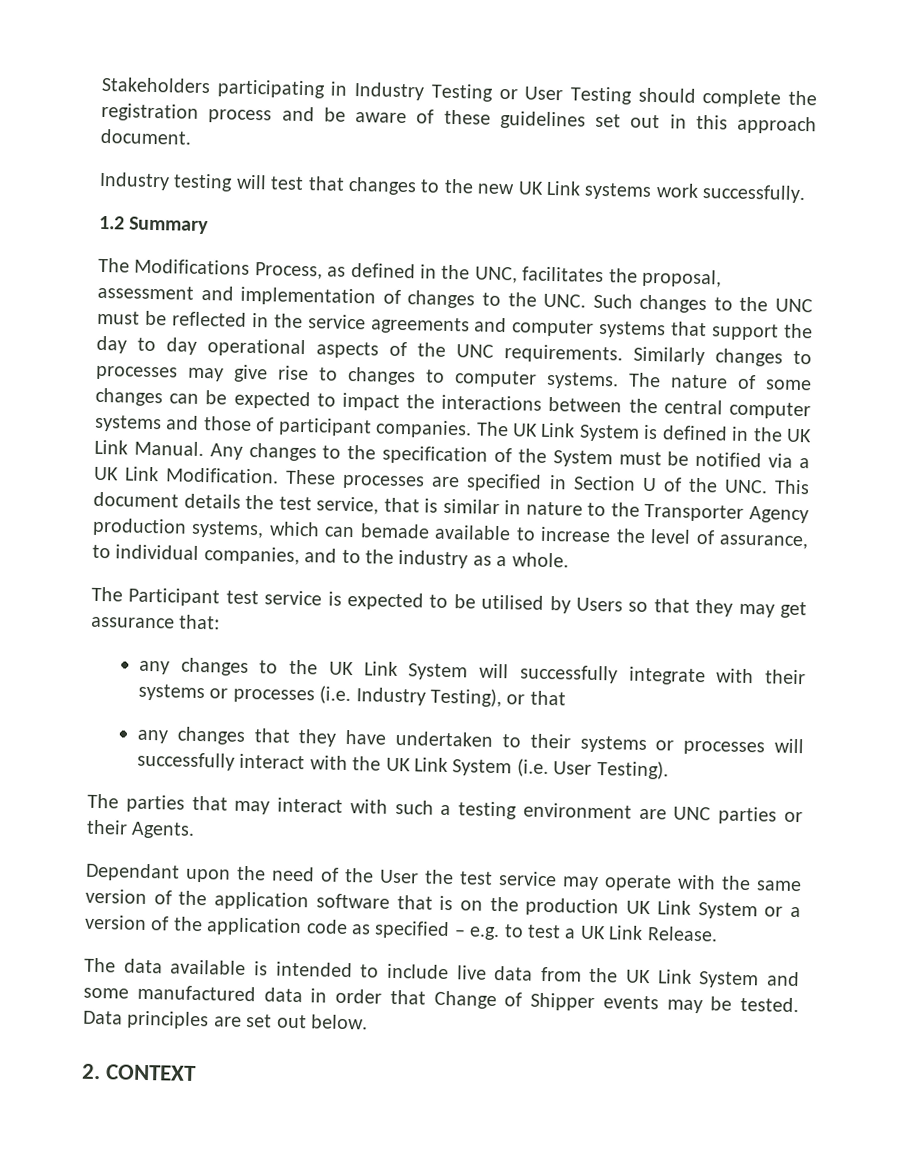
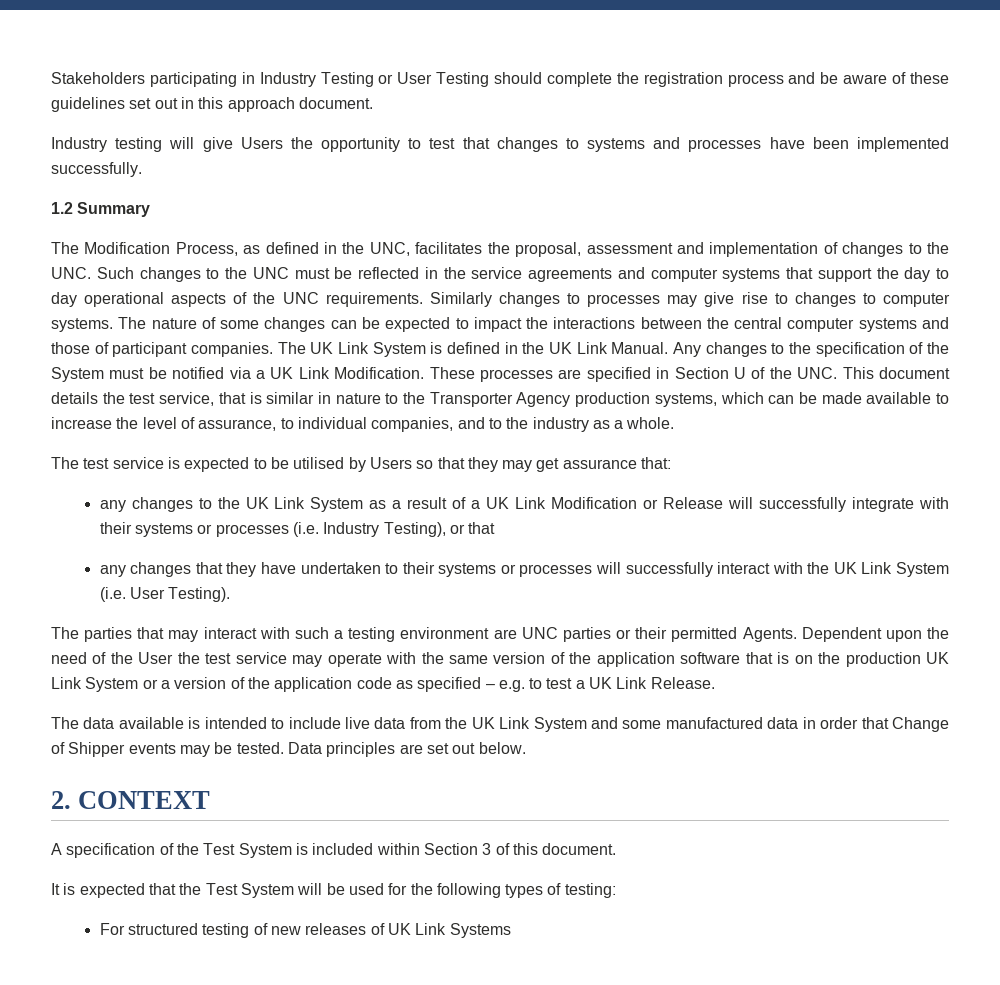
[270,176,699,201] test that changes to the new UK Link systems work -> [202,137,949,152] give Users the opportunity to test that changes to systems and processes have been implemented
[134,258,251,275] Modifications -> [84,242,171,254] Modification
[359,523,430,539] bemade -> [798,392,862,404] be made
[128,587,221,607] Participant -> (79, 463) none
(469, 672) none -> [369,497,724,509] as a result of a UK Link Modification or Release
(128, 827) none -> [671,627,738,642] permitted
[85,862,180,882] // Dependant -> [801,627,882,642] Dependent
(198, 1073) none -> [51,843,617,858] [51,883,616,898] [99,923,511,938] // A specification of the Test System is included within Section 3 of this document. // It is expected that the Test System will be used for the following types of testing: // For structured testing of new releases of UK Link Systems

